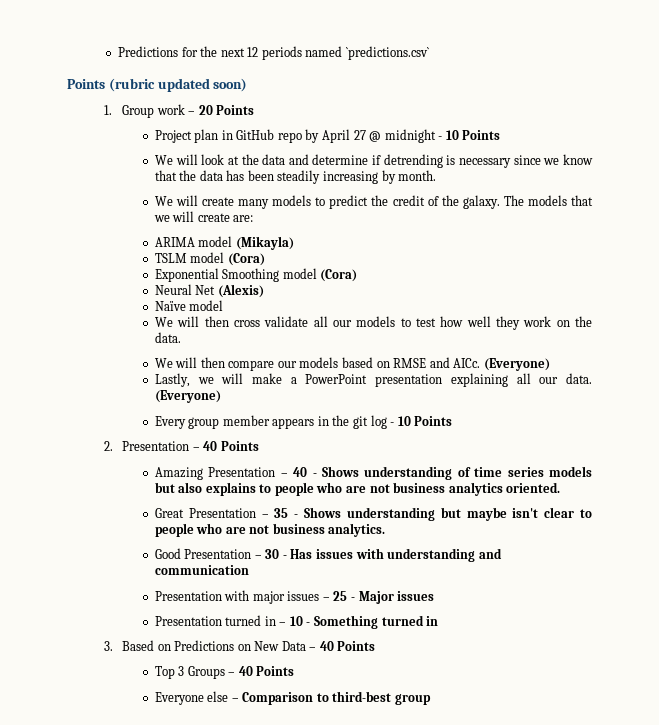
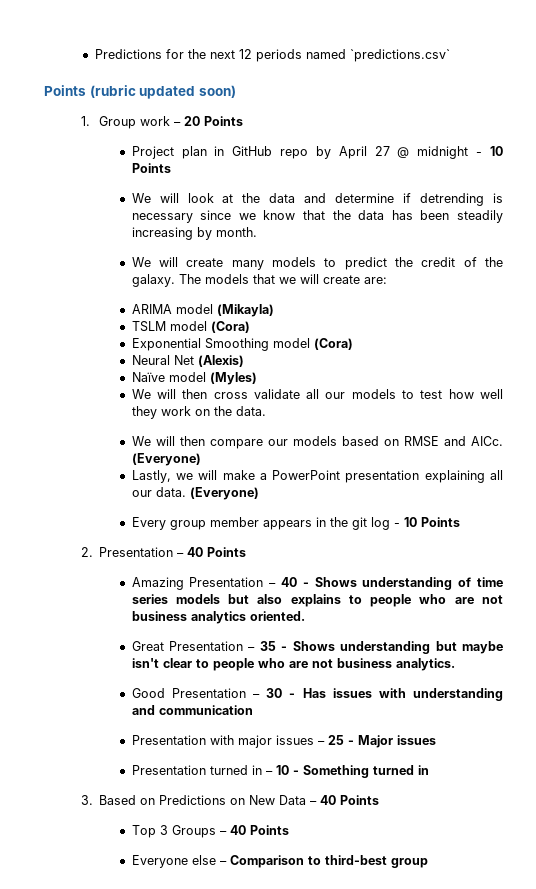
(224, 305) none -> [209,372,257,385] (Myles)

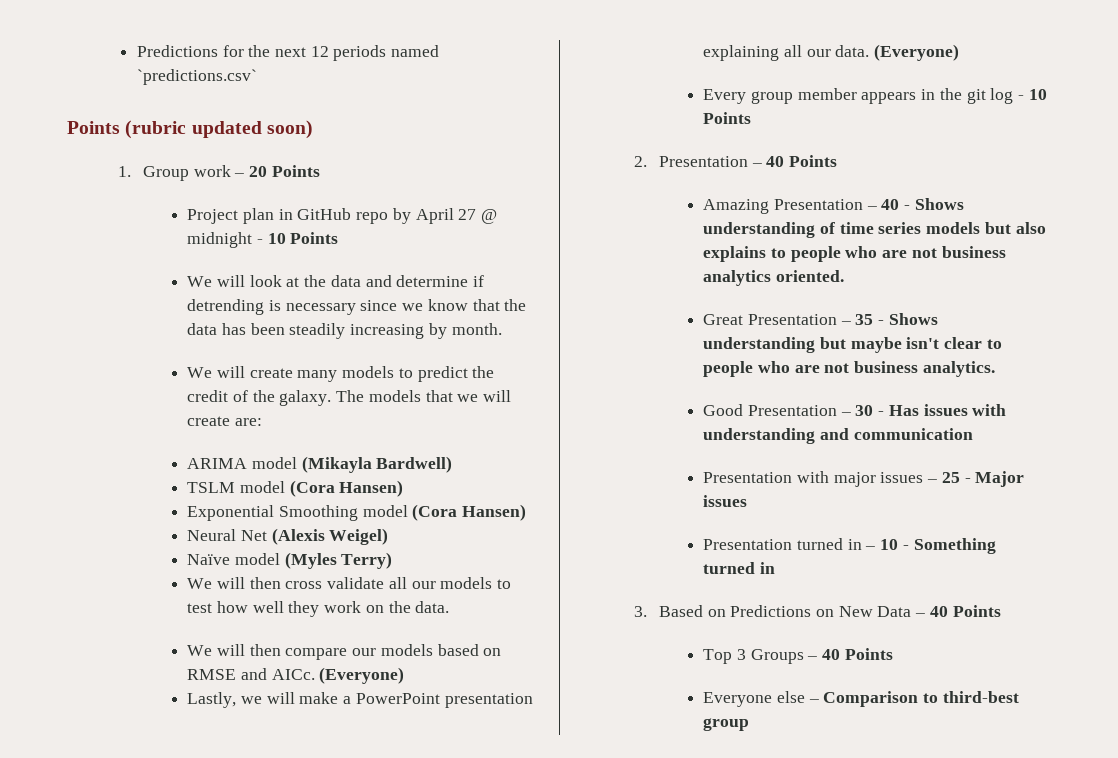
[216,304,274,317] (Mikayla) -> [301,456,453,473] (Mikayla Bardwell)
[210,321,250,333] (Cora) -> [289,480,404,497] (Cora Hansen)
[313,338,353,350] (Cora) -> [412,504,527,521] (Cora Hansen)
[197,355,244,367] (Alexis) -> [271,528,389,545] (Alexis Weigel)
[209,372,257,385] (Myles) -> [284,552,393,569] (Myles Terry)

